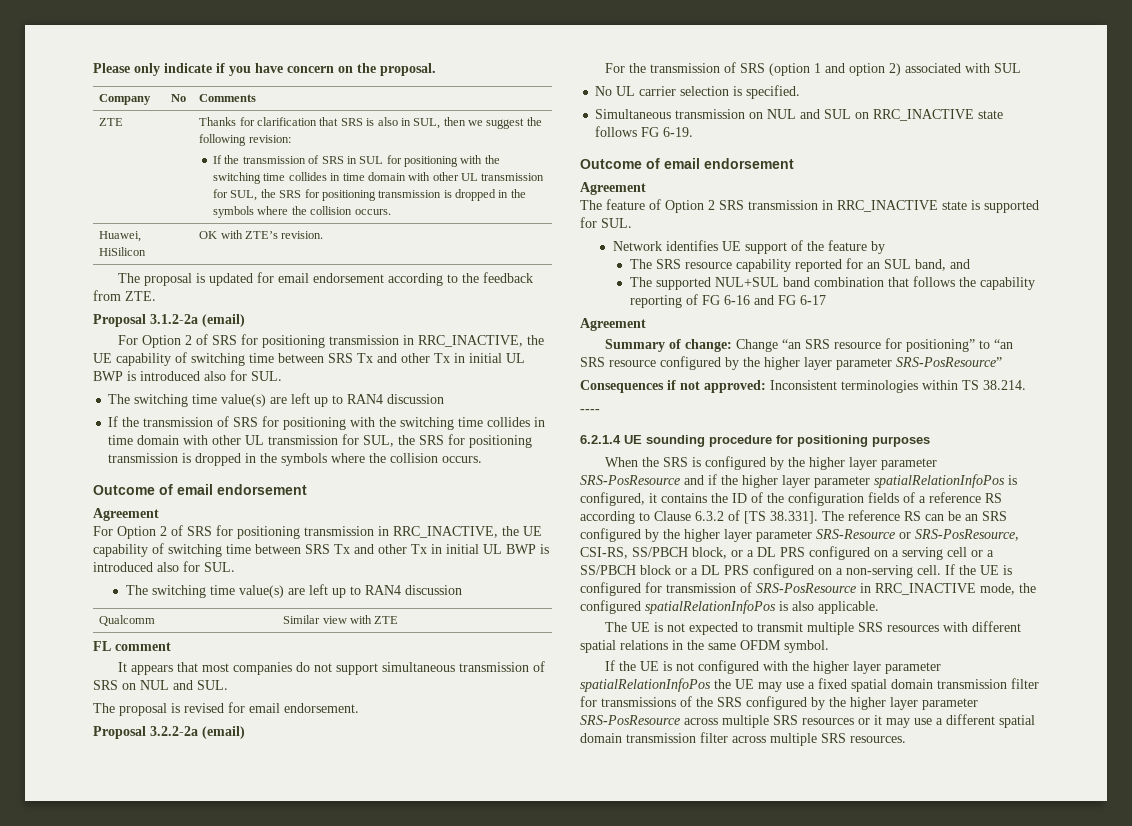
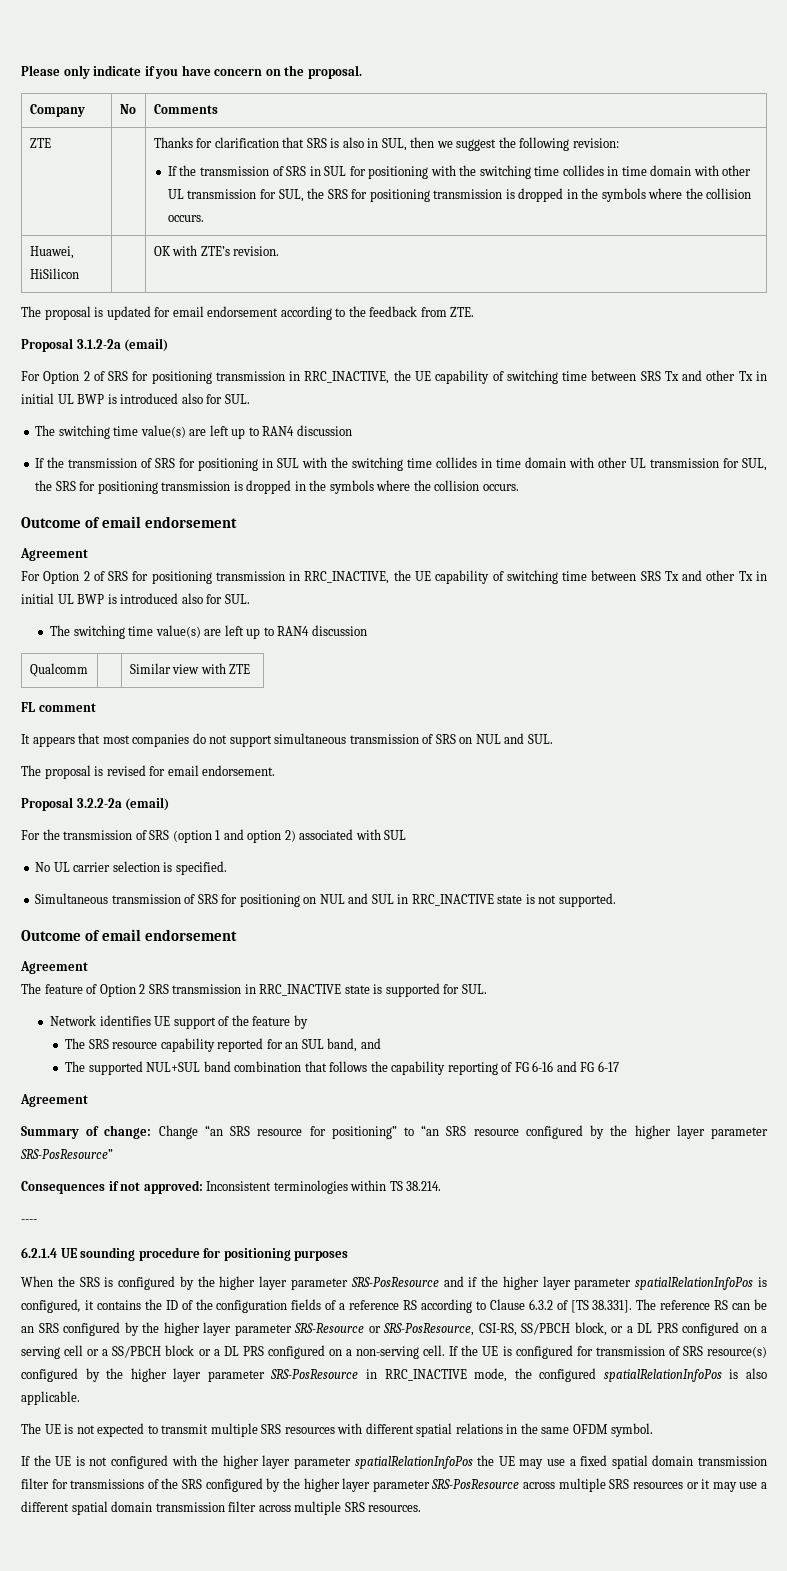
(347, 423) none -> [262,458,300,468] in SUL
(746, 114) none -> [184,894,300,907] of SRS for positioning
[855,109,1004,121] [595,126,694,137] on RRC_INACTIVE state follows FG 6-19. -> [397,893,616,907] in RRC_INACTIVE state is not supported.
(752, 587) none -> [682,1346,768,1358] [21,1368,265,1382] SRS resource(s) configured by the higher layer parameter

